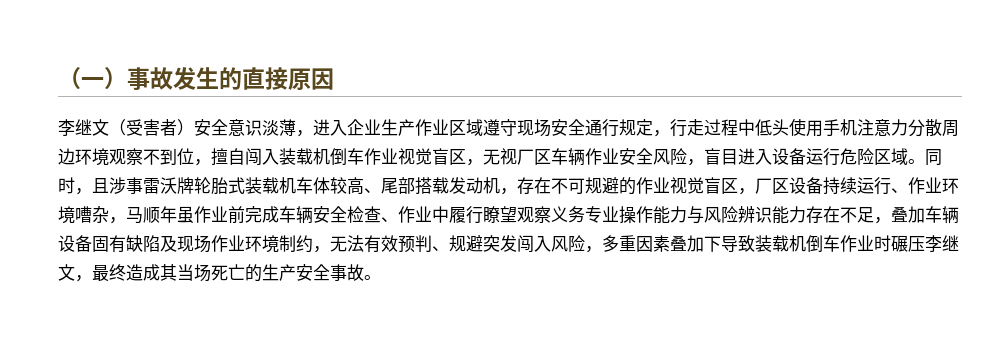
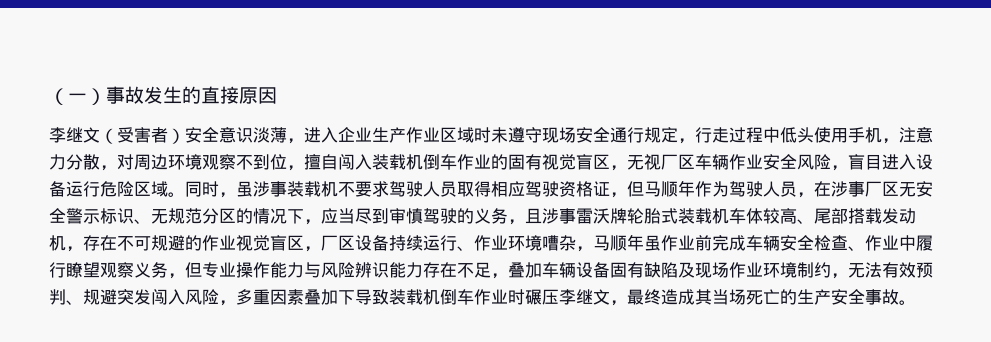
(483, 127) none -> [474,127,508,143] 时未
(857, 127) none -> [882,138,899,144] ，
(942, 128) none -> [100,154,134,171] ，对
(398, 156) none -> [491,154,542,170] 的固有
(92, 191) none -> [236,180,933,198] [49,208,525,225] 虽涉事装载机不要求驾驶人员取得相应驾驶资格证，但马顺年作为驾驶人员，在涉事厂区无安全警示标识、无规范分区的情况下，应当尽到审慎驾驶的义务，
(585, 214) none -> [168,262,202,279] ，但

